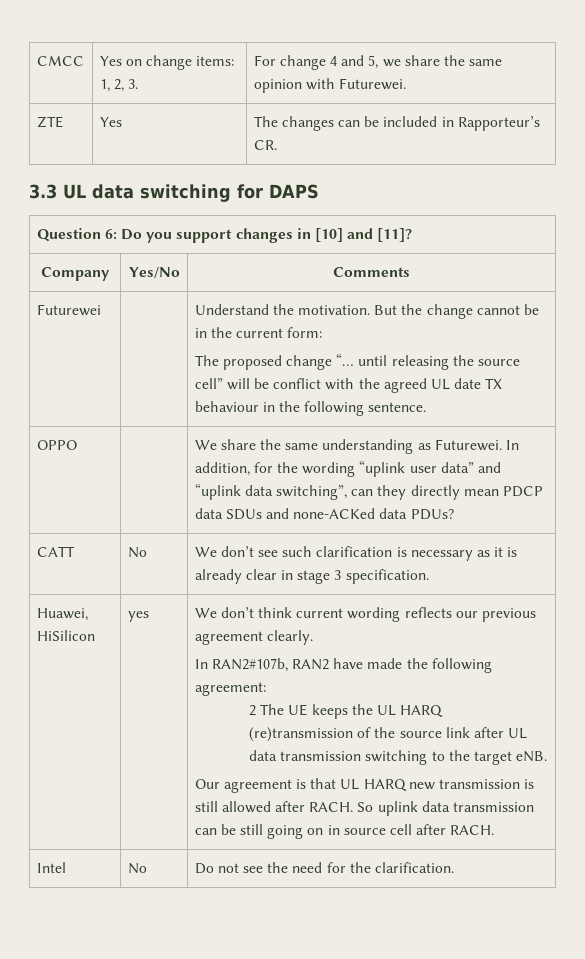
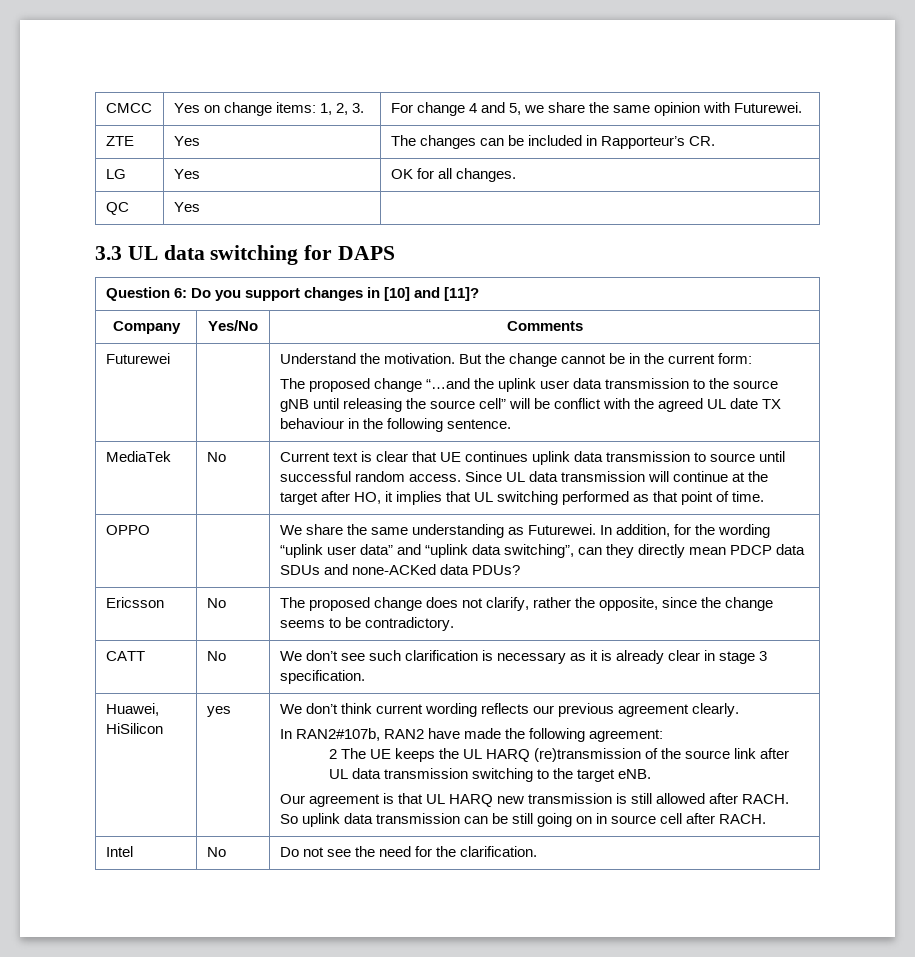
(277, 145) none -> [105,169,126,179] [173,169,200,179] [390,168,516,182] [105,202,129,215] [173,202,200,212] // LG | Yes | OK for all changes. // QC | Yes |
[336,353,355,366] “… -> [425,378,779,392] [279,399,309,412] “…and the uplink user data transmission to the source gNB
(427, 407) none -> [105,451,171,462] [206,452,226,462] [279,451,786,465] [279,471,769,482] [279,491,765,505] // MediaTek | No | Current text is clear that UE continues uplink data transmission to source until successful random access. Since UL data transmission will continue at the target after HO, it implies that UL switching performed as that point of time.
(454, 514) none -> [105,597,164,608] [206,598,226,608] [279,597,774,611] [279,617,454,631] // Ericsson | No | The proposed change does not clarify, rather the opposite, since the change seems to be contradictory.

